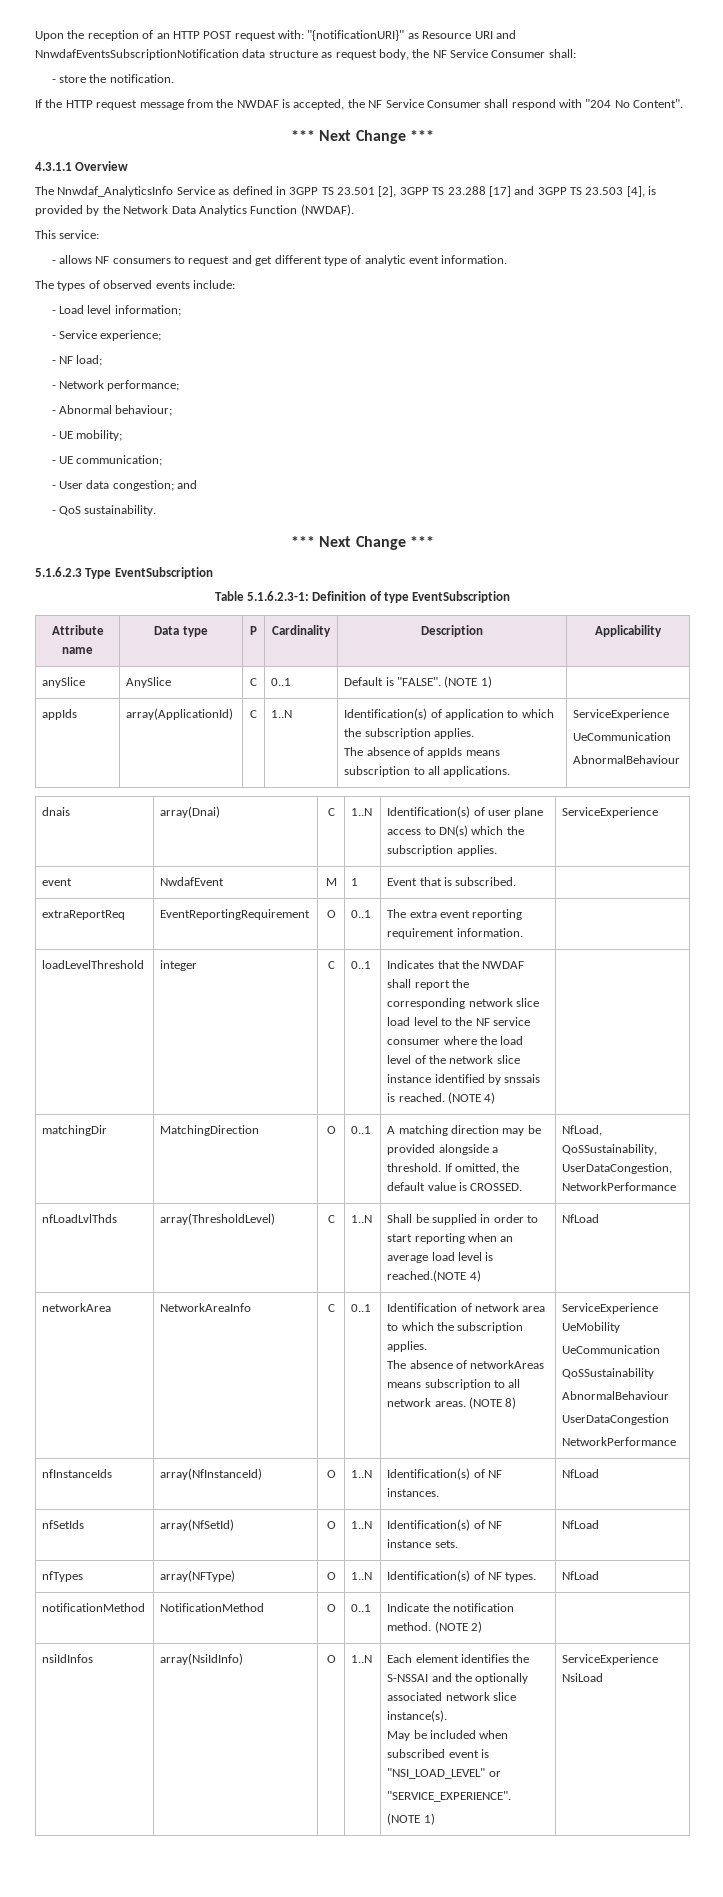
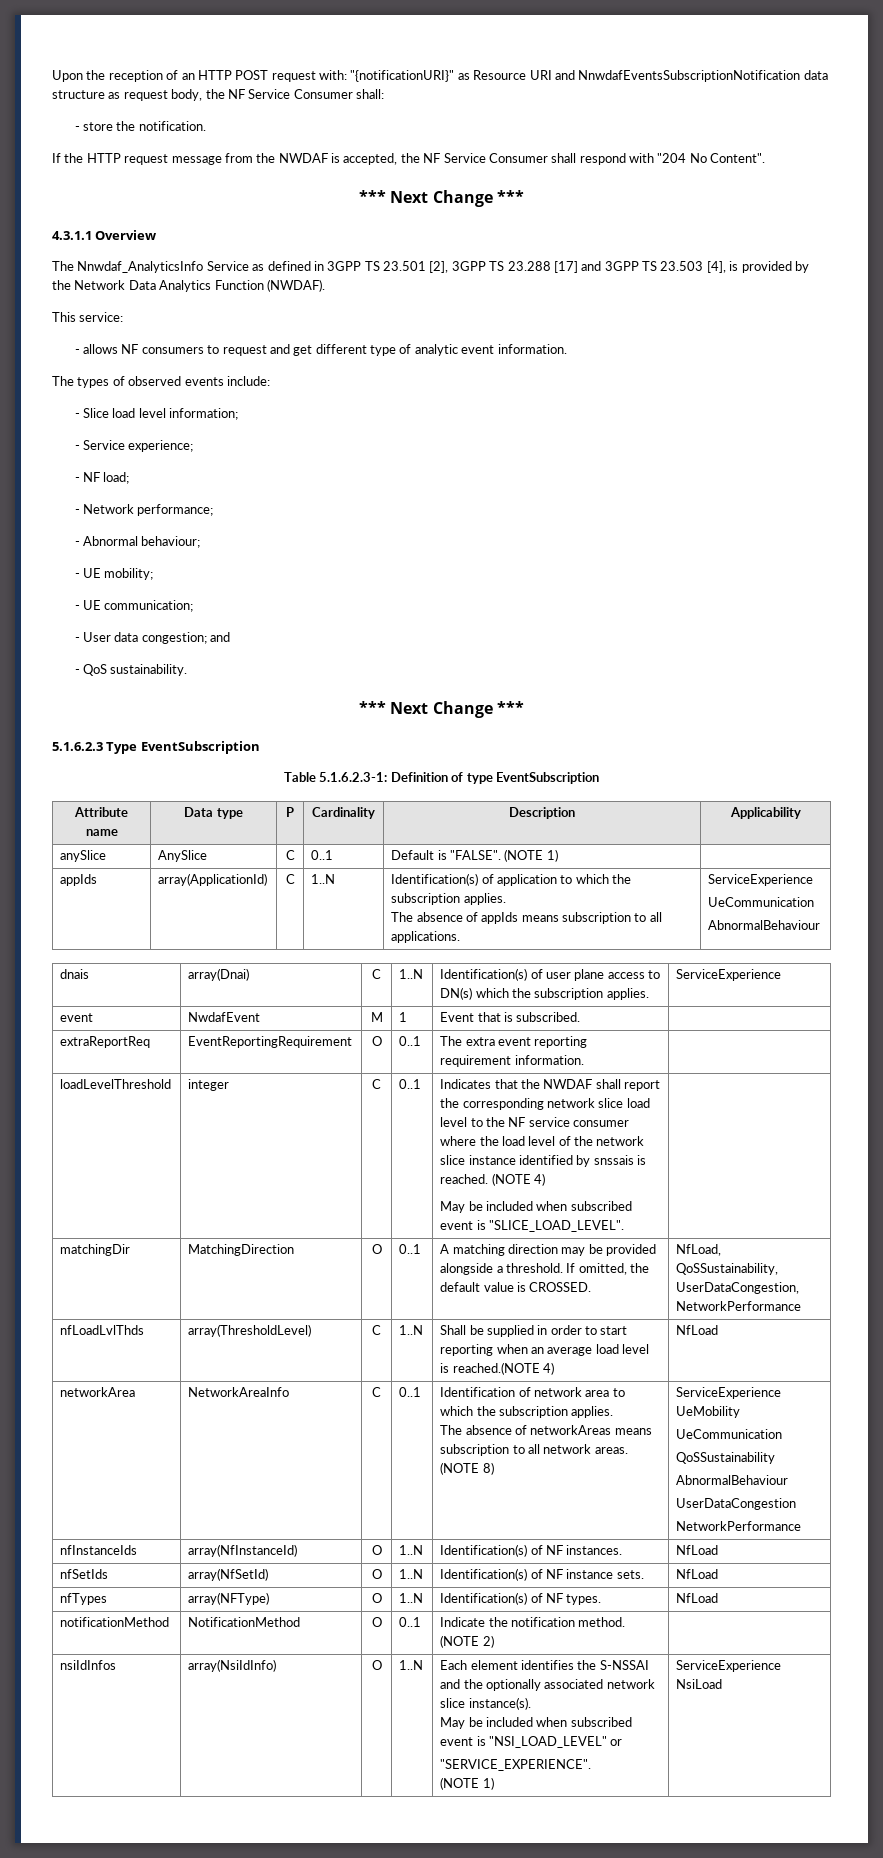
[58,305,84,314] Load -> [83,408,136,418] Slice load
(496, 1098) none -> [440,1201,632,1213] [440,1220,624,1232] // May be included when subscribed event is "SLICE_LOAD_LEVEL".

